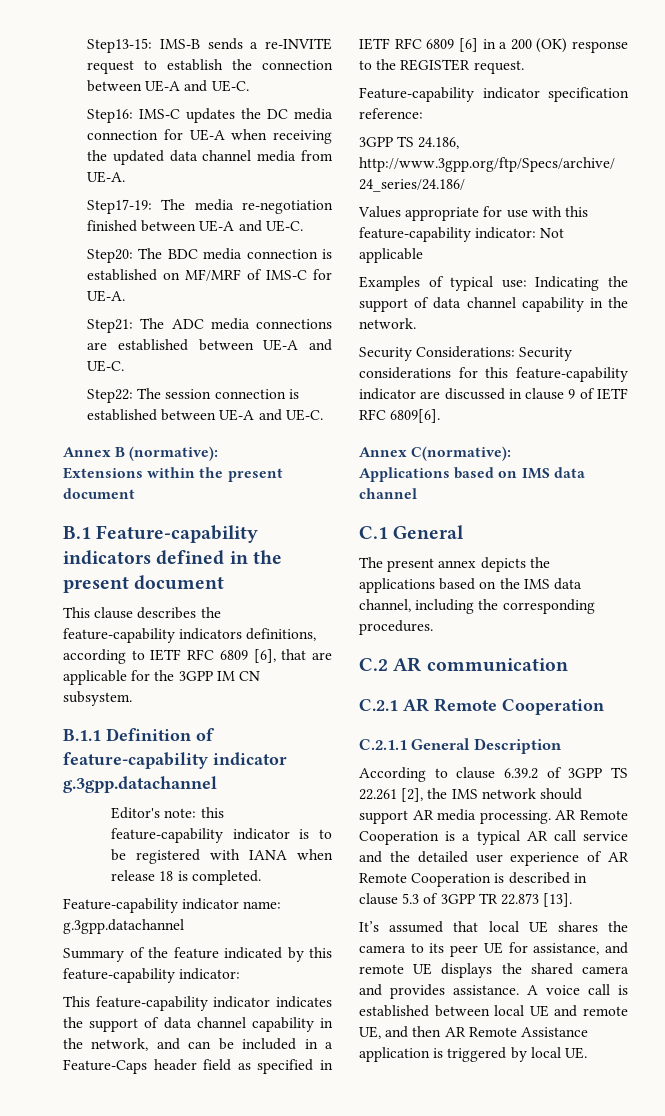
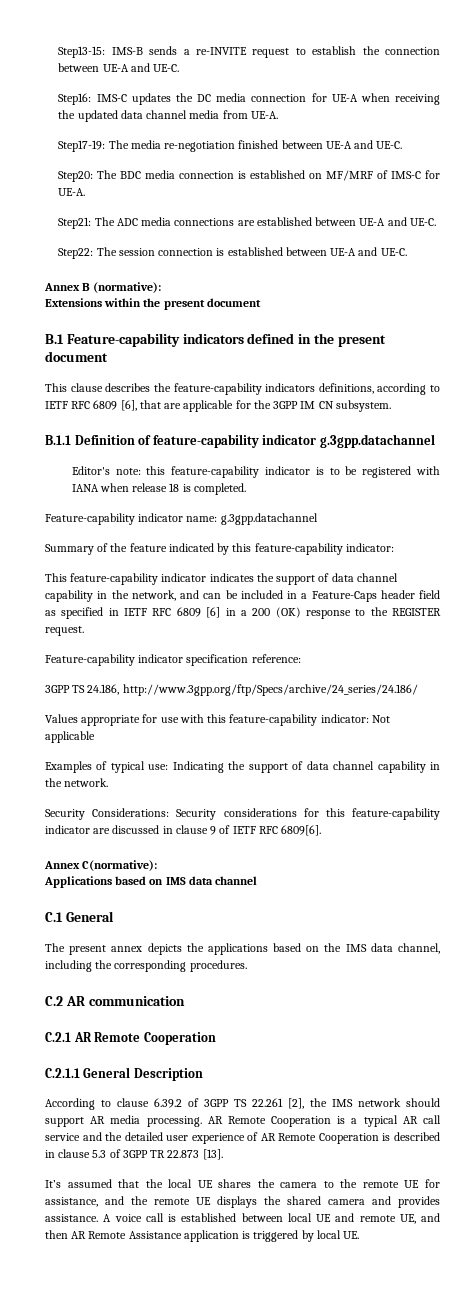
(479, 926) none -> [145,1179,163,1188] the
[429,943,479,957] its peer -> [340,1179,399,1188] the remote
(628, 948) none -> [131,1196,148,1205] the

